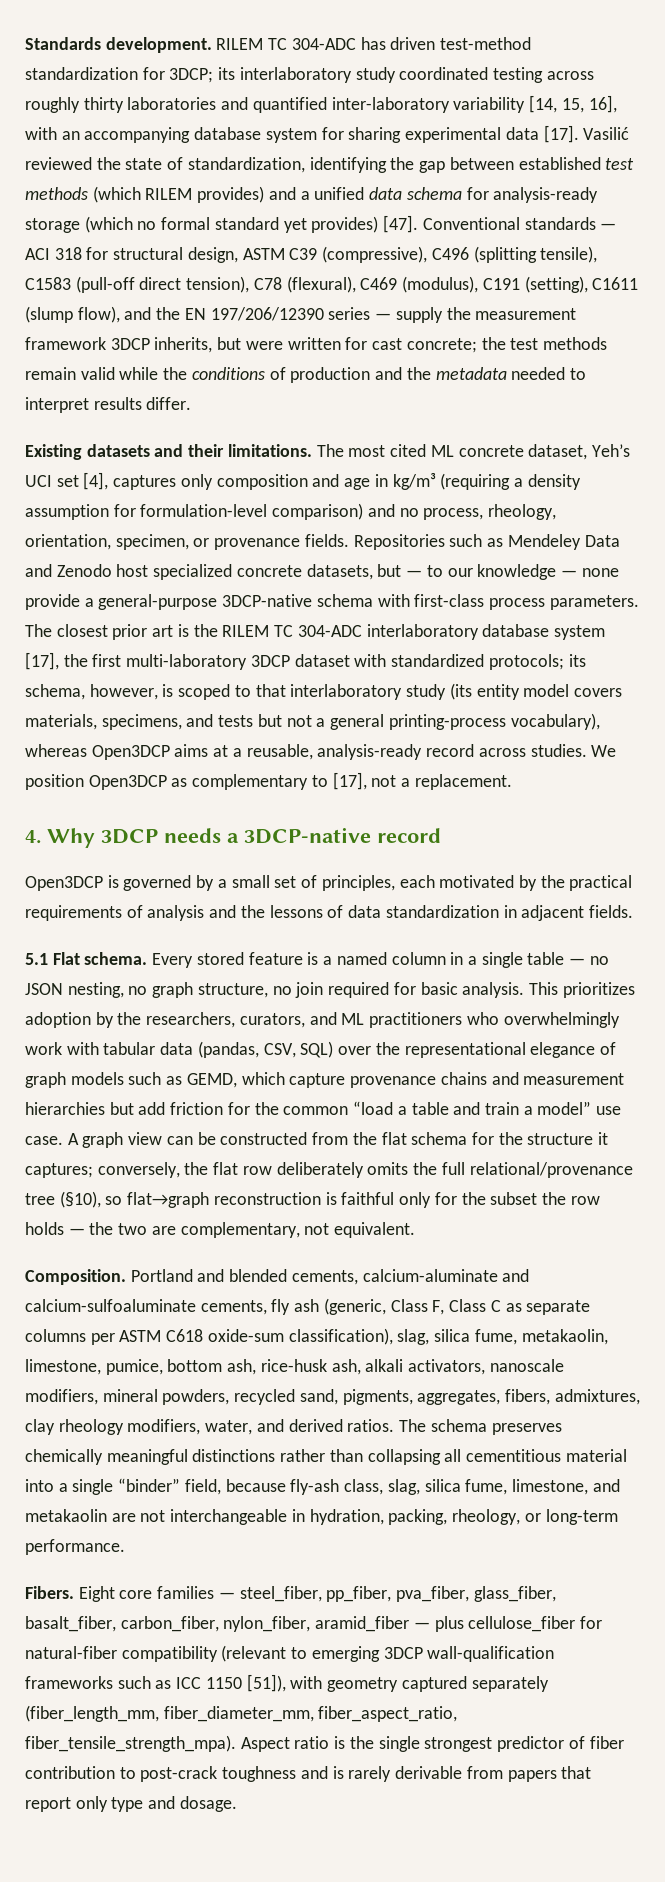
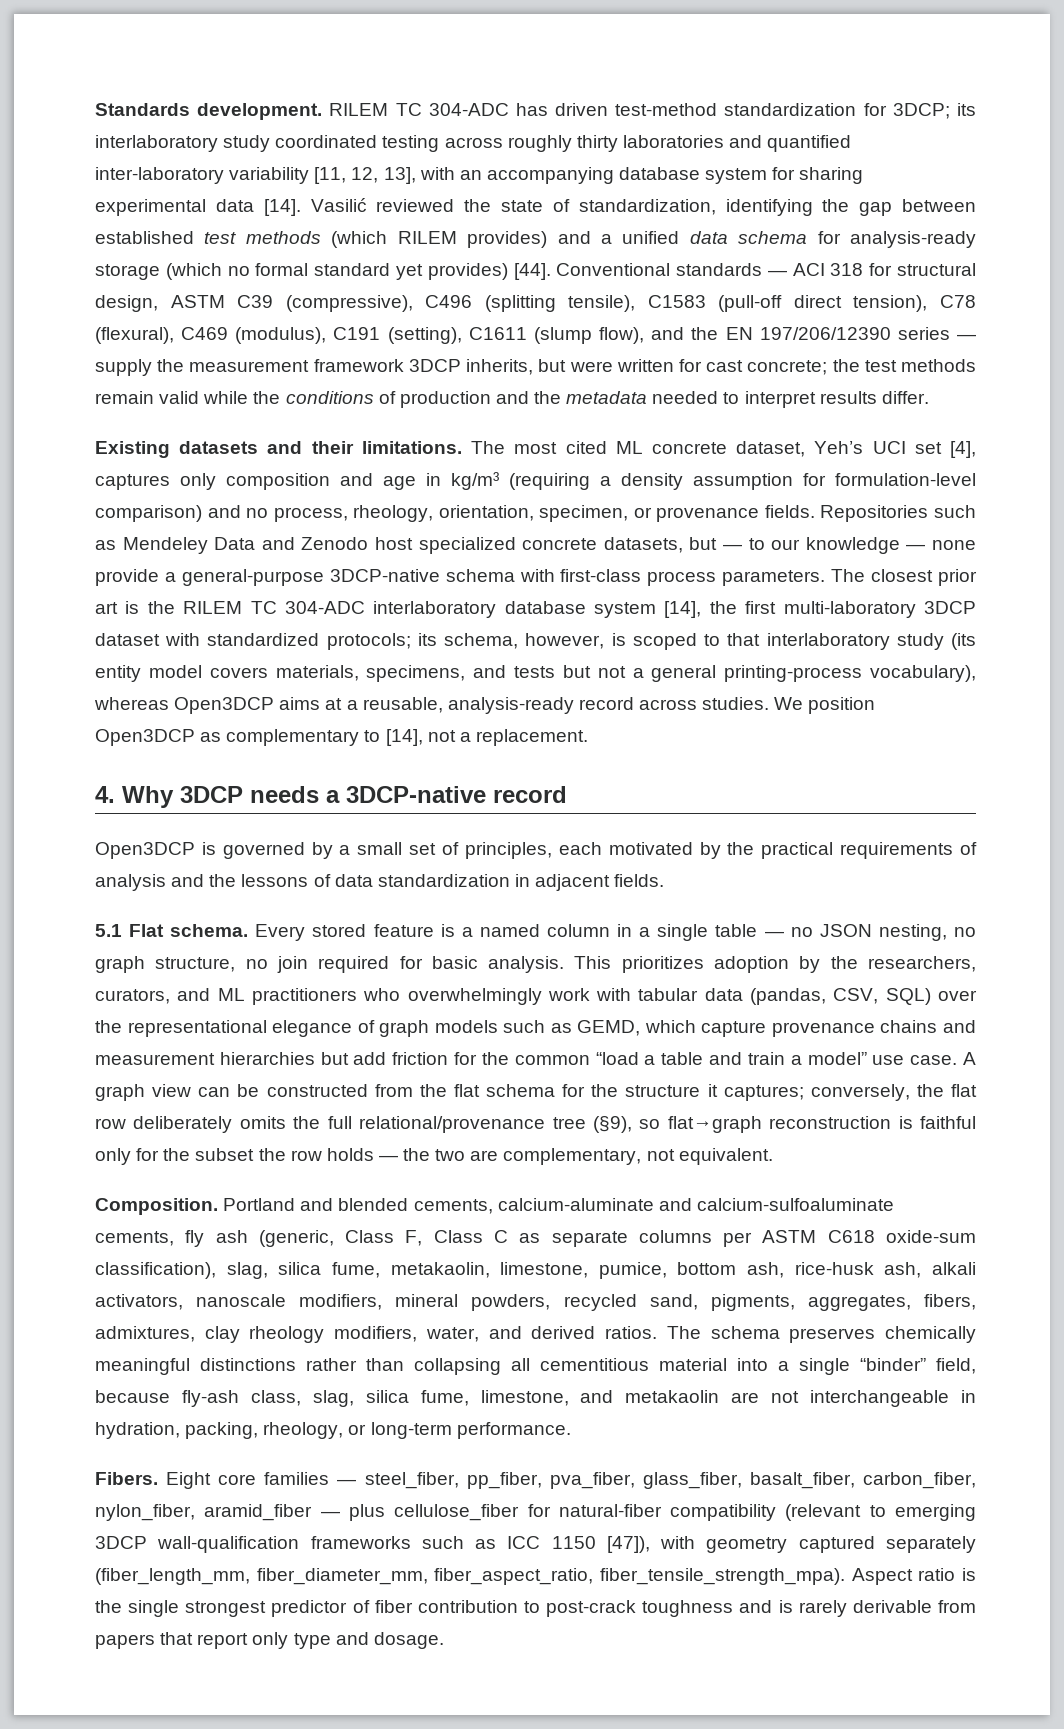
[529,95,617,113] [14, 15, 16], -> [314,167,416,184] [11, 12, 13],
[543,125,579,143] [17]. -> [263,199,301,216] [14].
[383,215,419,233] [47]. -> [513,263,551,280] [44].
[25,652,59,670] [17], -> [664,601,702,618] [14],
[332,772,367,790] [17], -> [385,729,423,746] [14],
[59,1191,101,1208] (§10), -> [592,1116,632,1133] (§9),
[246,1674,286,1692] [51]), -> [606,1536,650,1553] [47]),

